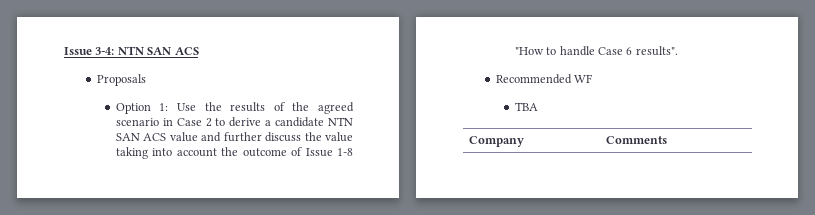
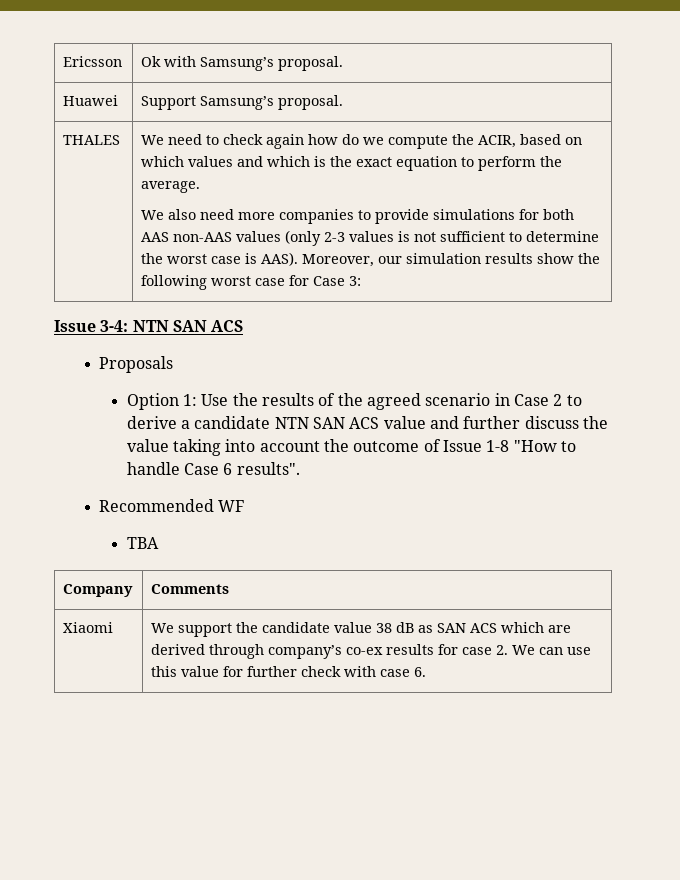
(64, 51) none -> [63,56,123,67] [141,56,344,71] [63,95,119,106] [141,95,344,110] [63,135,121,145] [141,134,583,149] [141,156,563,171] [141,181,201,193] [141,209,575,224] [141,230,600,246] [141,252,601,267] [141,275,362,290] Ericsson | Ok with Samsung’s proposal. // Huawei | Support Samsung’s proposal. // THALES | We need to check again how do we compute the ACIR, based on which values and which is the exact equation to perform the average. // We also need more companies to provide simulations for both AAS non-AAS values (only 2-3 values is not sufficient to determine the worst case is AAS). Moreover, our simulation results show the following worst case for Case 3: //
(668, 140) none -> [63,622,114,633] [151,622,572,637] [151,644,592,659] [151,666,427,677] // Xiaomi | We support the candidate value 38 dB as SAN ACS which are derived through company’s co-ex results for case 2. We can use this value for further check with case 6.

